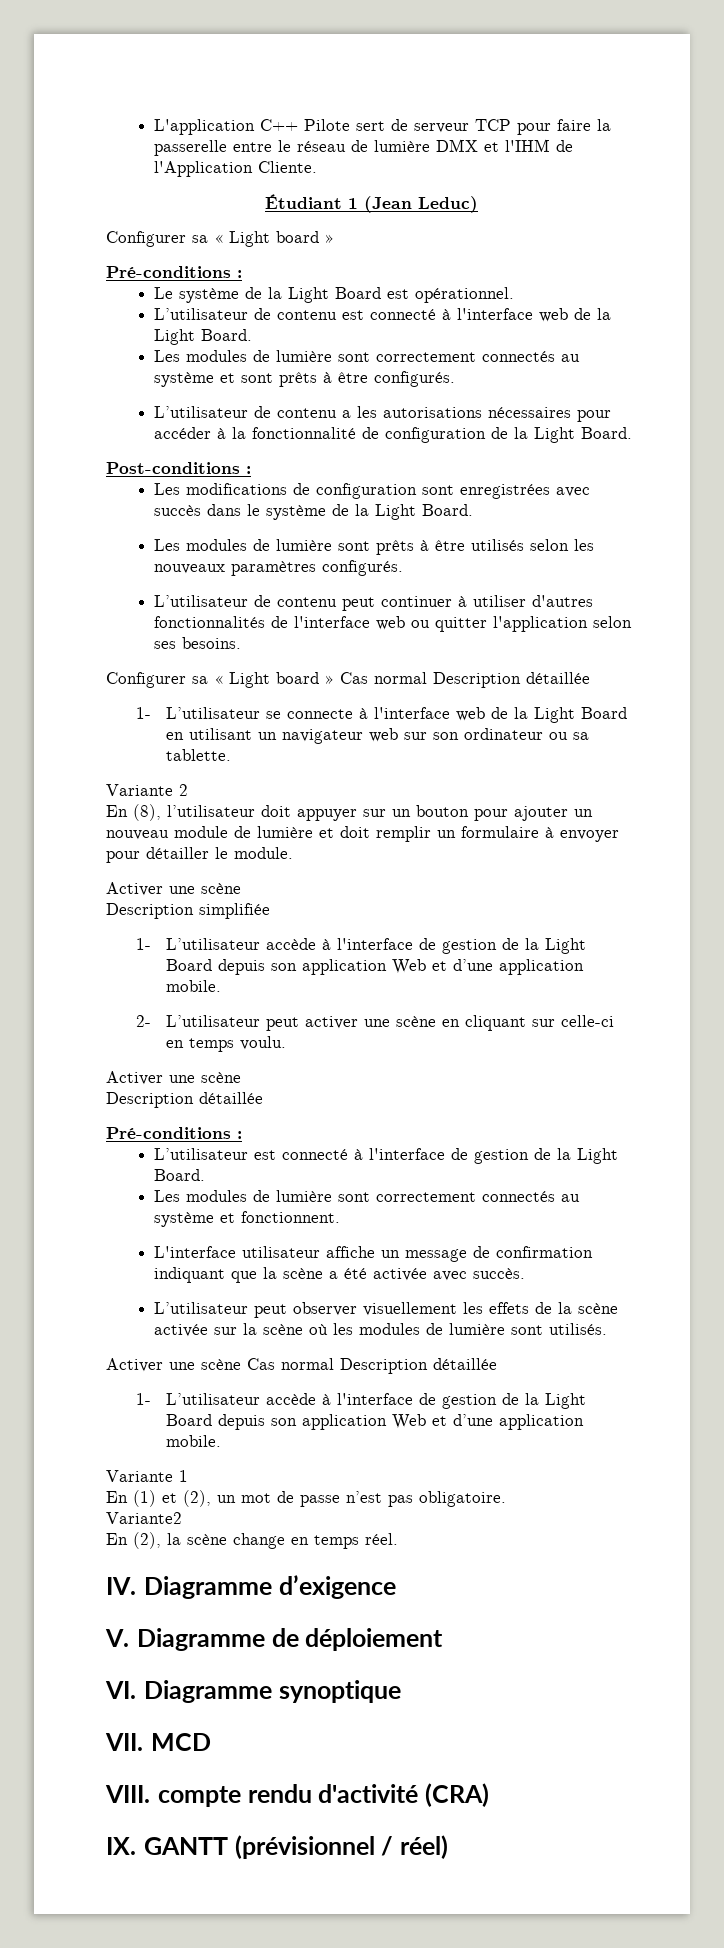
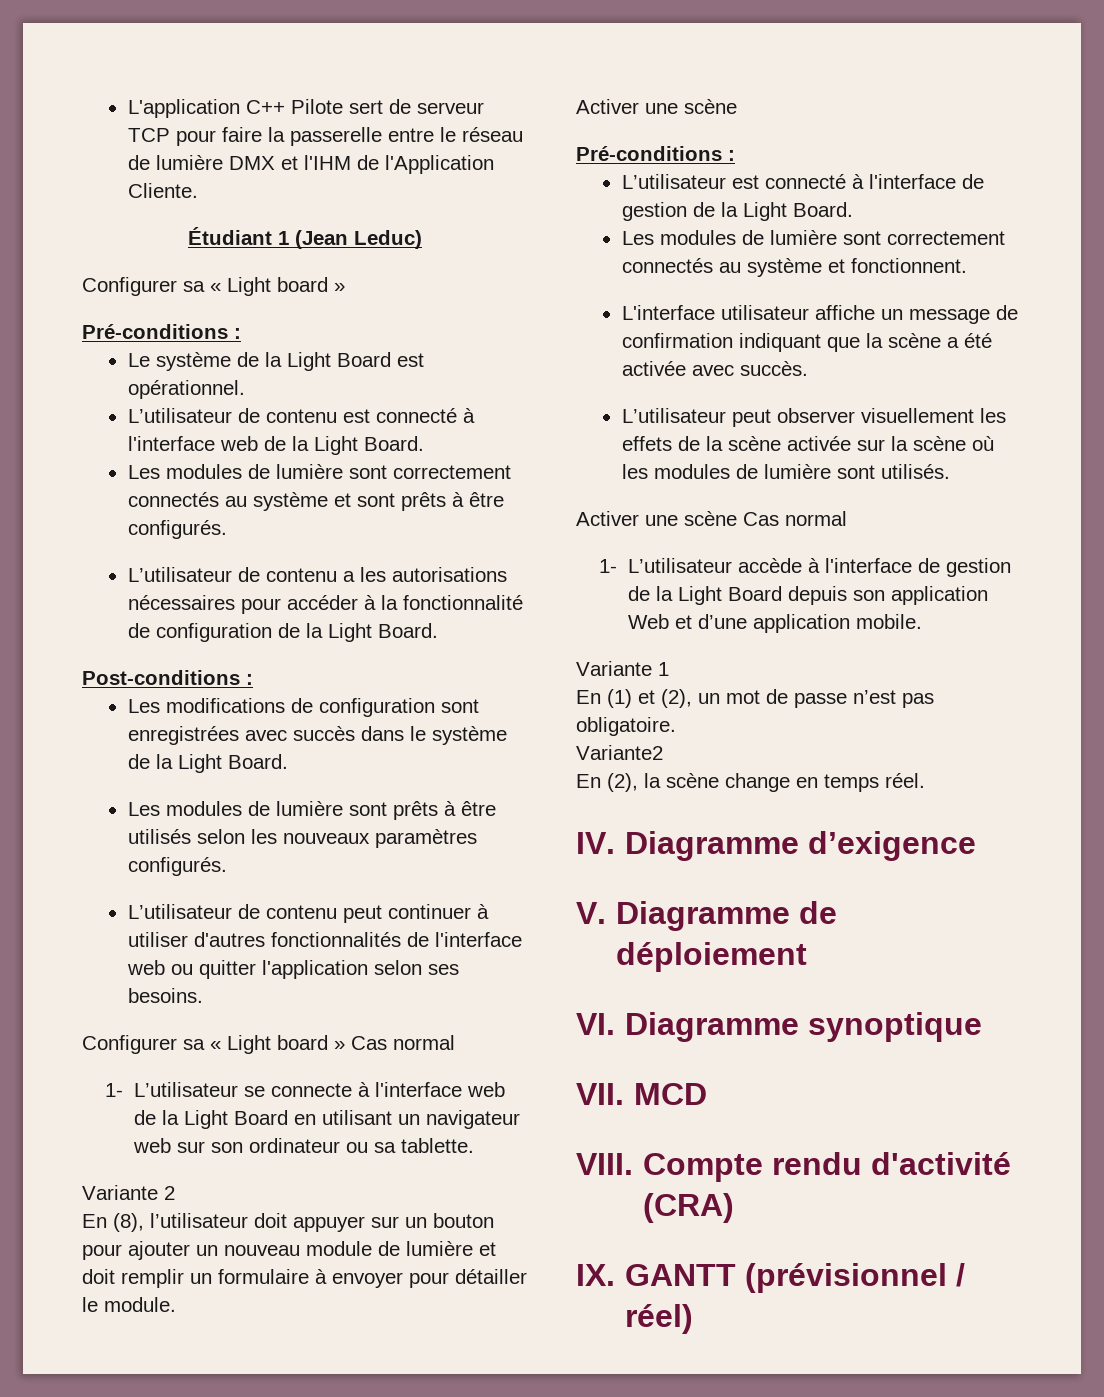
[433,672,590,688] Description détaillée -> (455, 1042) none
[106,903,270,919] [136,938,587,954] [166,959,585,975] [166,980,222,992] [136,1015,615,1031] [166,1036,287,1052] [106,1071,241,1085] [106,1092,263,1108] // Description simplifiée // 1- L’utilisateur accède à l'interface de gestion de la Light Board depuis son application Web et d’une application mobile. // 2- L’utilisateur peut activer une scène en cliquant sur celle-ci en temps voulu. // Activer une scène // Description détaillée -> (737, 106) none
[340,1358,497,1374] Description détaillée -> (847, 518) none
[158,1786,242,1807] compte -> [643,1153,764,1182] Compte

